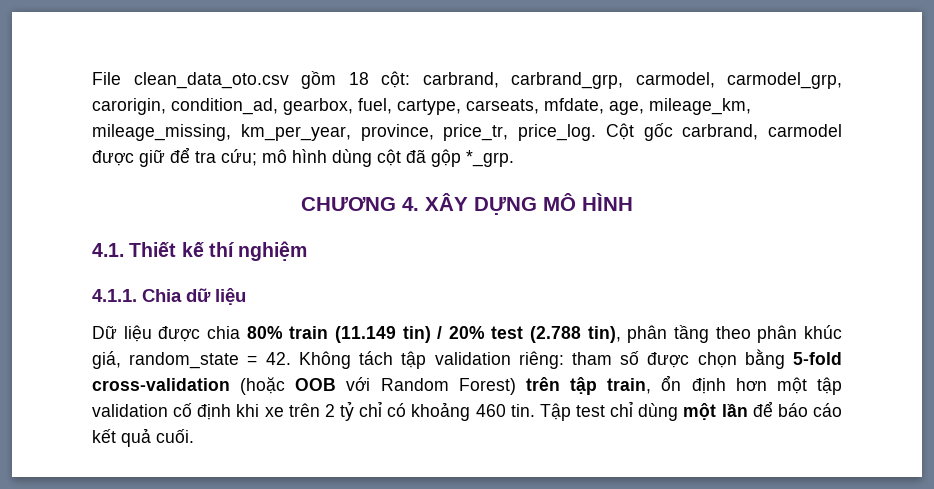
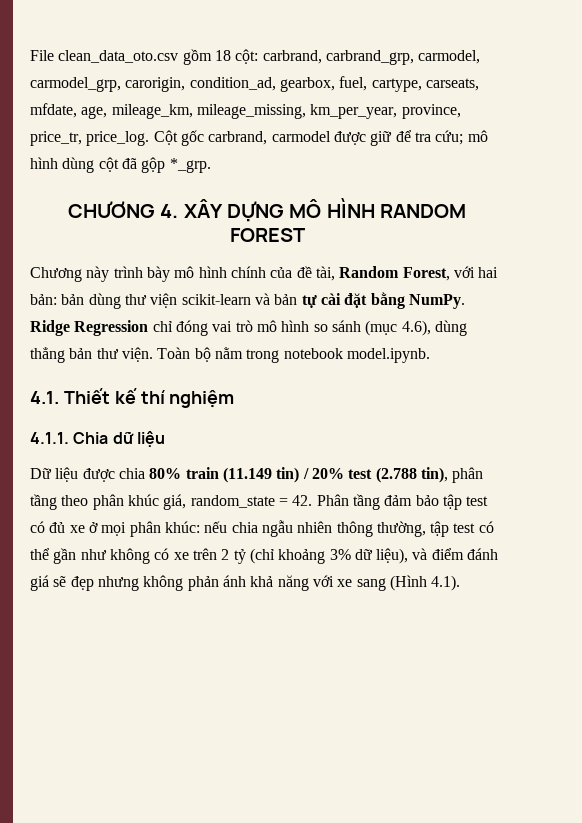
(633, 202) none -> [380,204,467,218] [229,228,305,242] [30,266,499,282] [30,292,465,309] [30,320,467,336] [30,347,430,363] RANDOM FOREST // Chương này trình bày mô hình chính của đề tài, Random Forest, với hai bản: bản dùng thư viện scikit-learn và bản tự cài đặt bằng NumPy. Ridge Regression chỉ đóng vai trò mô hình so sánh (mục 4.6), dùng thẳng bản thư viện. Toàn bộ nằm trong notebook model.ipynb.
[298,349,842,369] [92,375,843,395] [92,401,842,421] [92,428,194,447] Không tách tập validation riêng: tham số được chọn bằng 5-fold cross-validation (hoặc OOB với Random Forest) trên tập train, ổn định hơn một tập validation cố định khi xe trên 2 tỷ chỉ có khoảng 460 tin. Tập test chỉ dùng một lần để báo cáo kết quả cuối. -> [316,494,489,510] [30,520,494,537] [30,548,499,564] [30,575,461,591] Phân tầng đảm bảo tập test có đủ xe ở mọi phân khúc: nếu chia ngẫu nhiên thông thường, tập test có thể gần như không có xe trên 2 tỷ (chỉ khoảng 3% dữ liệu), và điểm đánh giá sẽ đẹp nhưng không phản ánh khả năng với xe sang (Hình 4.1).

